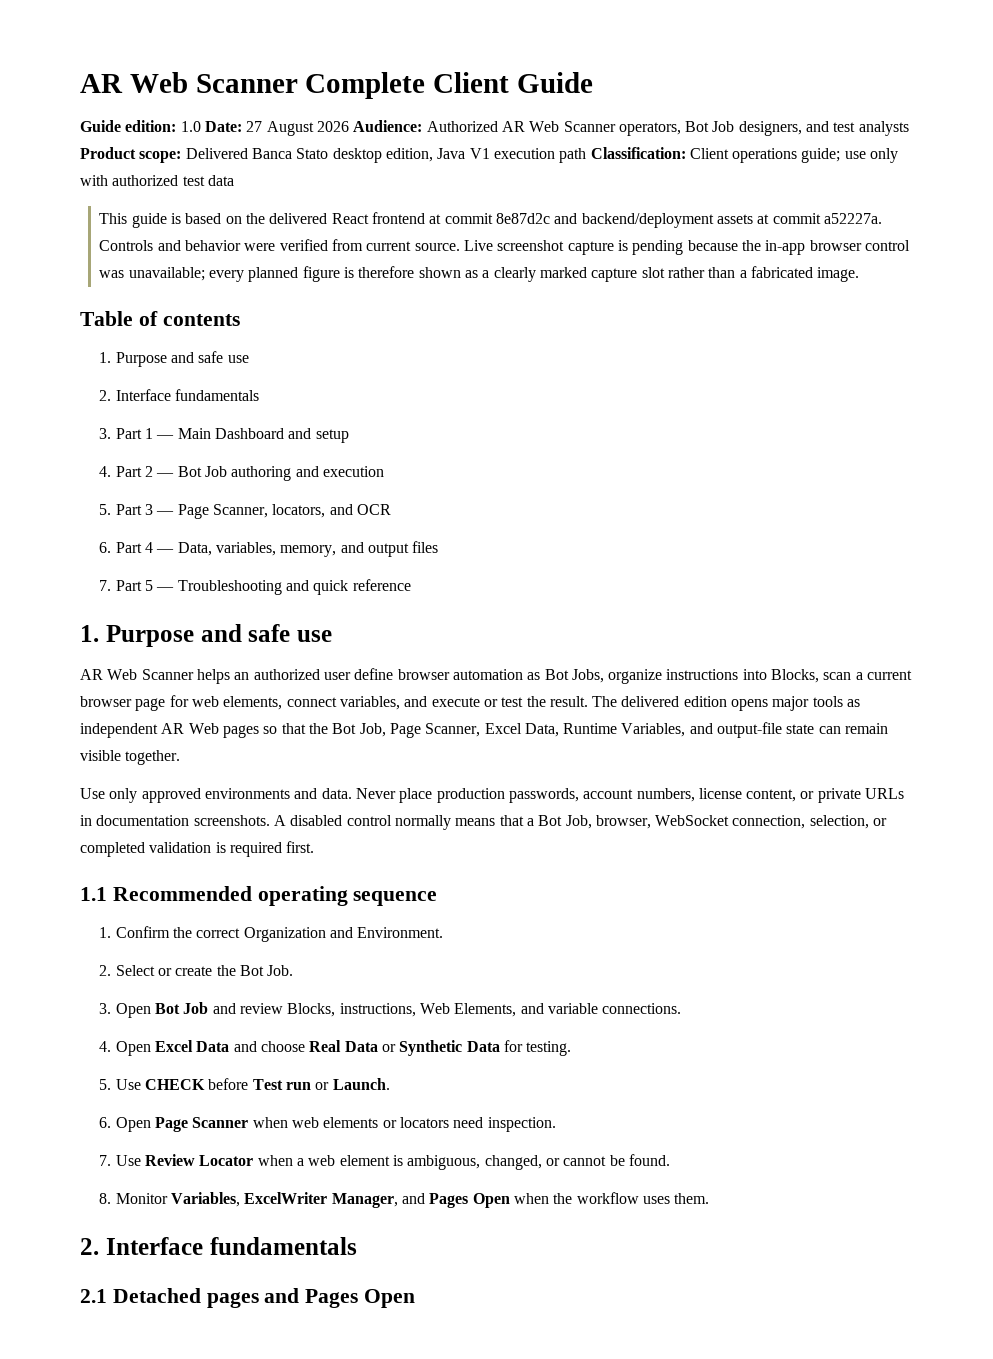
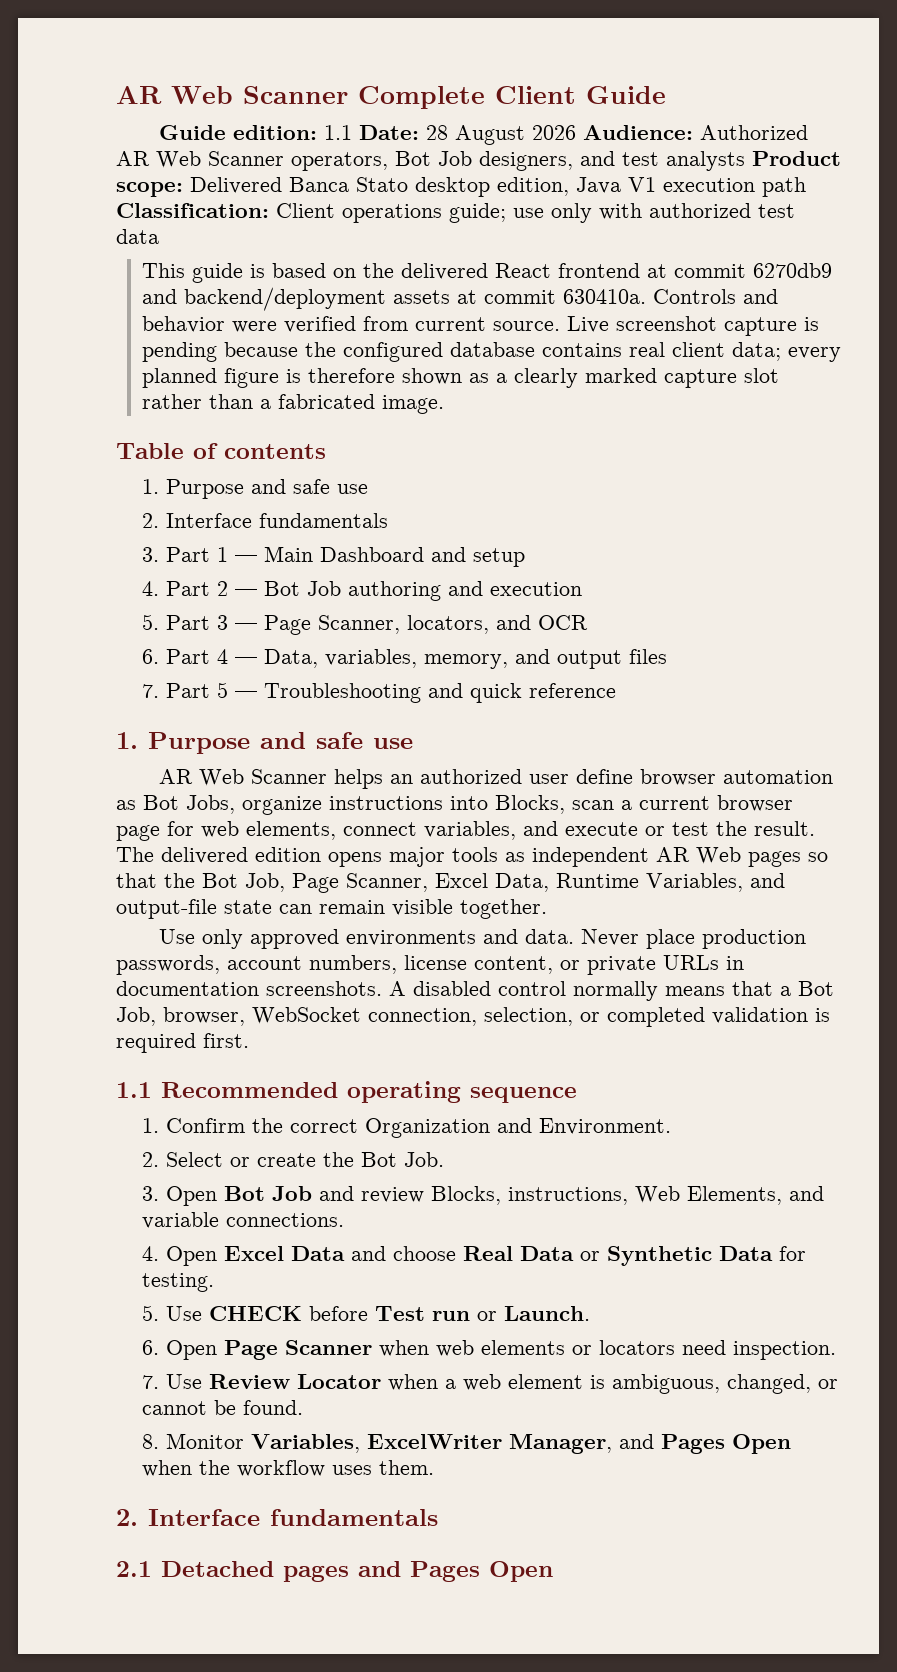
[180,121,263,132] 1.0 Date: 27 -> [324,125,449,140] 1.1 Date: 28
[495,213,550,224] 8e87d2c -> [753,263,833,278] 6270db9
[823,213,882,224] a52227a. -> [563,289,647,304] 630410a.
[765,240,910,255] [99,267,205,281] in-app browser control was unavailable; -> [343,342,782,362] configured database contains real client data;

